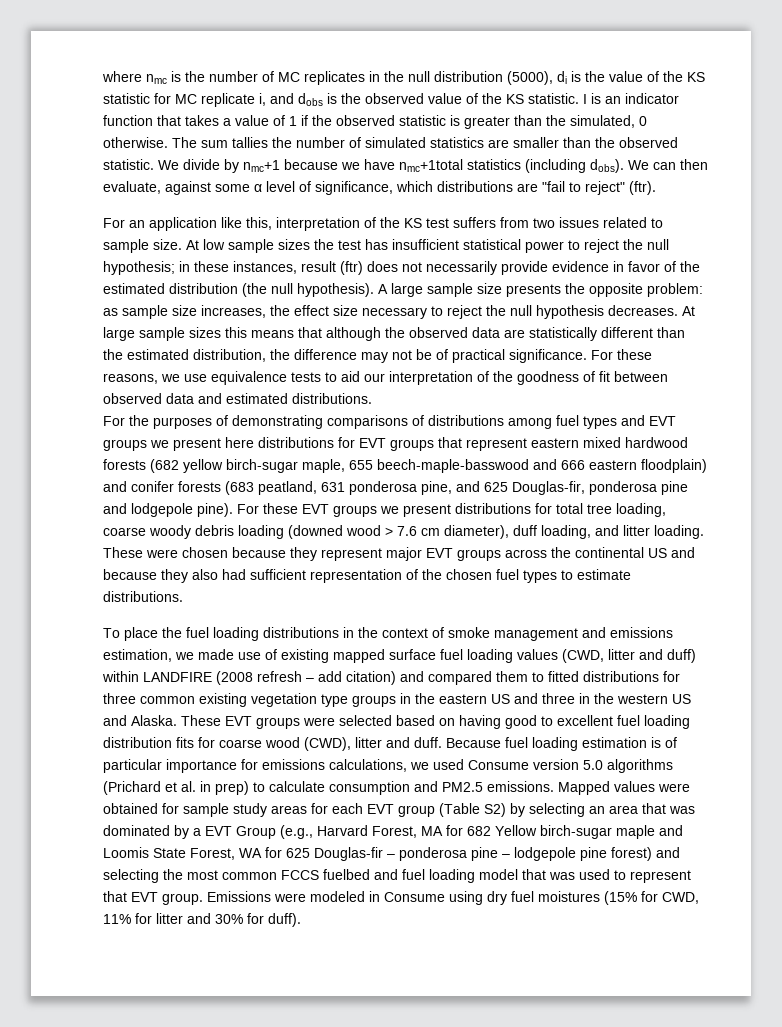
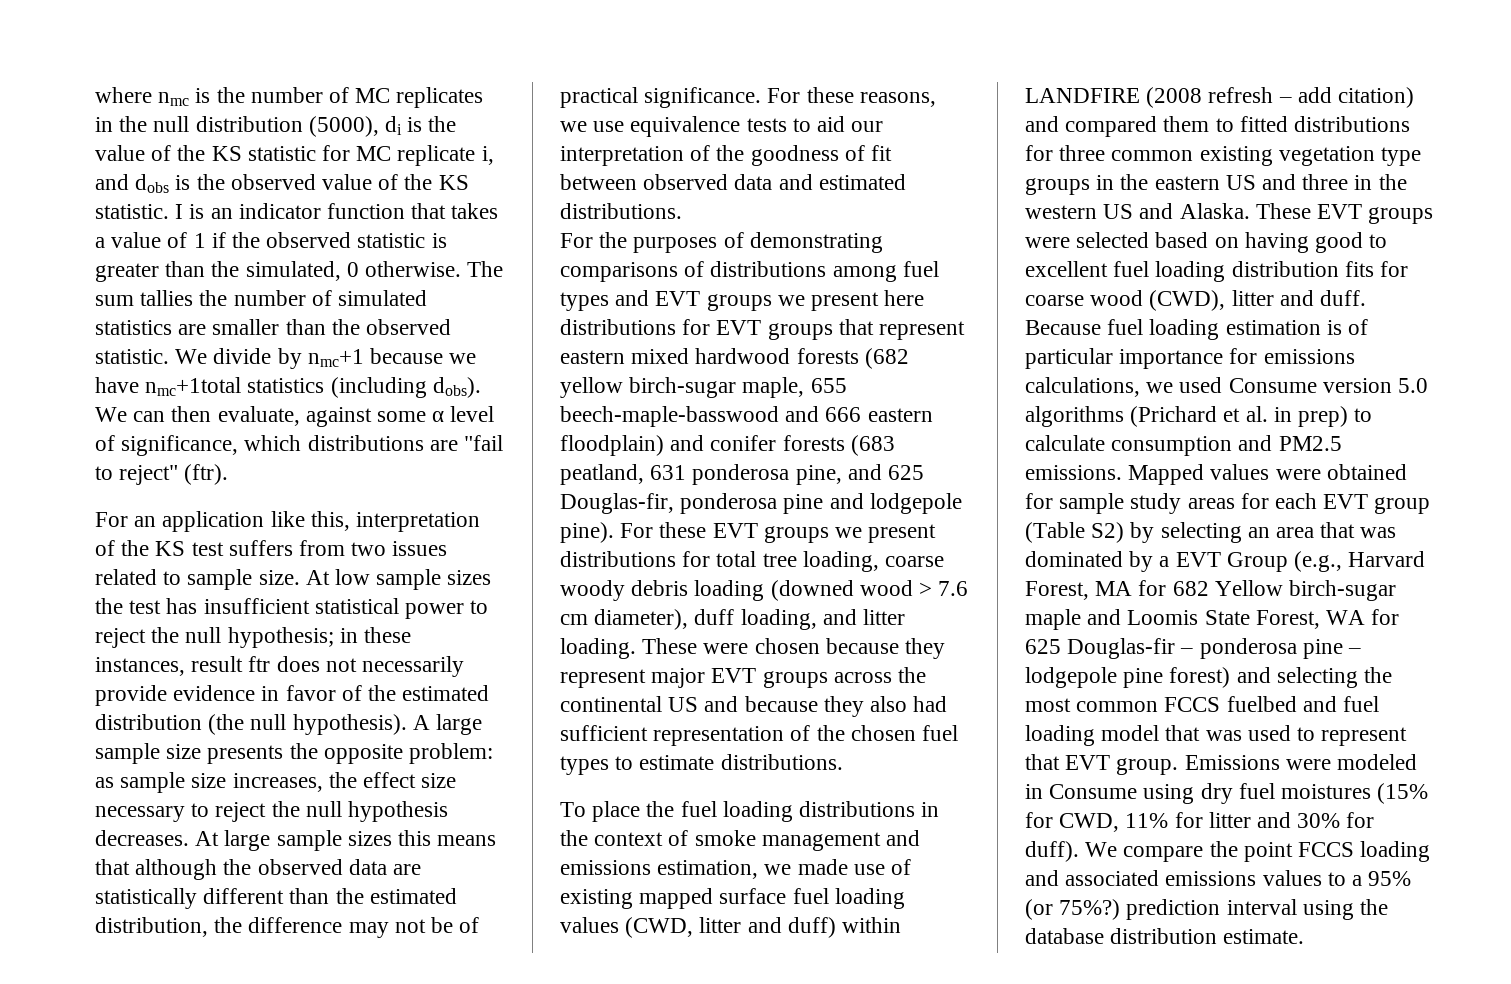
[340,261,363,275] (ftr) -> [248,656,271,672] ftr
(301, 920) none -> [1085,841,1431,862] [1025,870,1412,886] [1025,899,1389,920] [1025,928,1305,944] We compare the point FCCS loading and associated emissions values to a 95% (or 75%?) prediction interval using the database distribution estimate.

